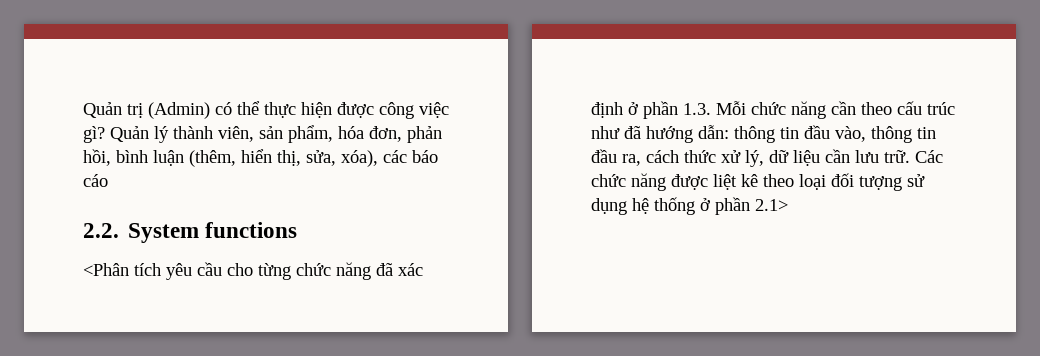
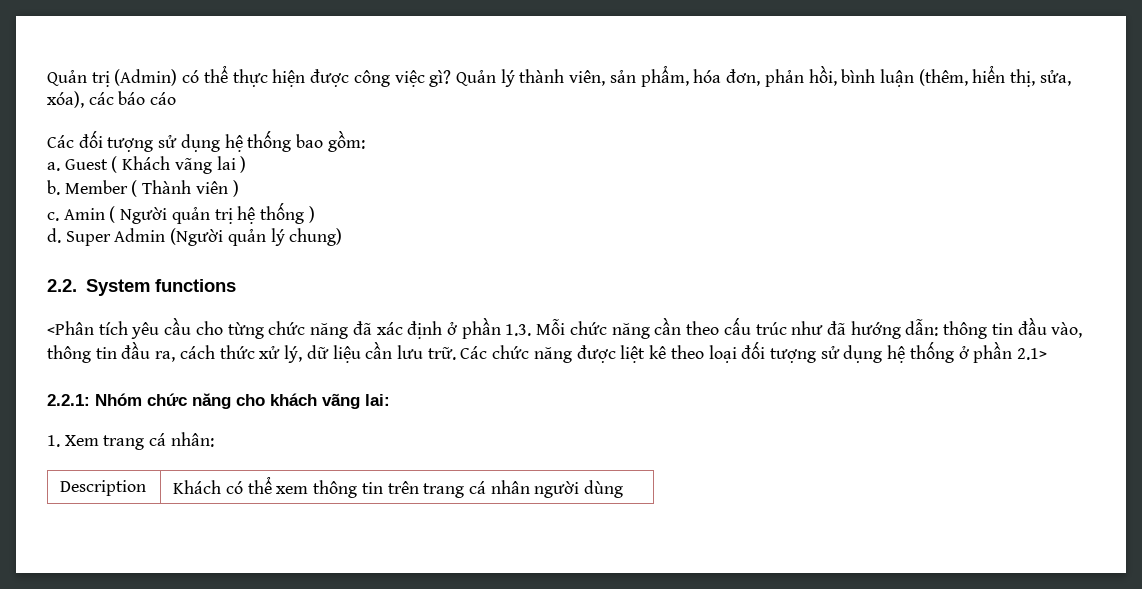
(108, 180) none -> [47,130,365,152] [47,156,247,174] [47,180,239,197] [47,202,315,224] [47,228,343,246] // Các đối tượng sử dụng hệ thống bao gồm: // a. Guest ( Khách vãng lai ) // b. Member ( Thành viên ) // c. Amin ( Người quản trị hệ thống ) // d. Super Admin (Người quản lý chung)
(788, 205) none -> [47,393,390,409] [47,432,214,450] [60,480,147,496] [173,476,624,498] // 2.2.1: Nhóm chức năng cho khách vãng lai: // 1. Xem trang cá nhân: // Description | Khách có thể xem thông tin trên trang cá nhân người dùng

